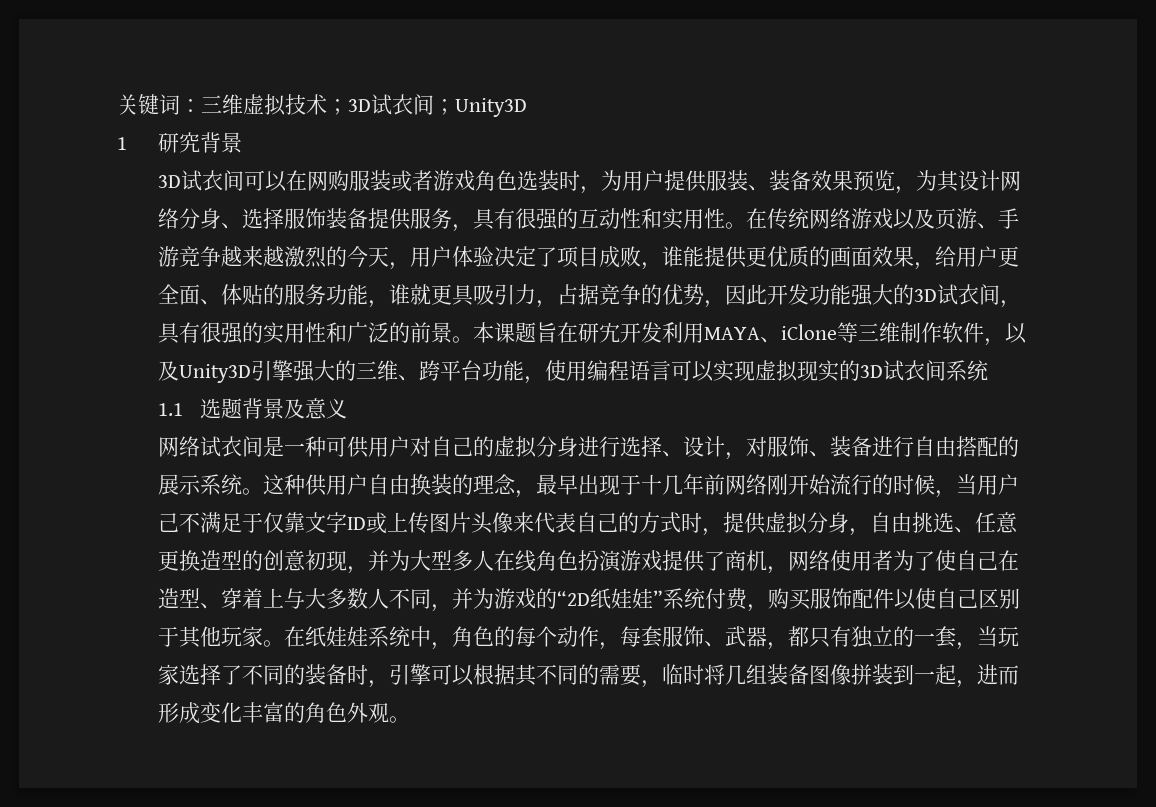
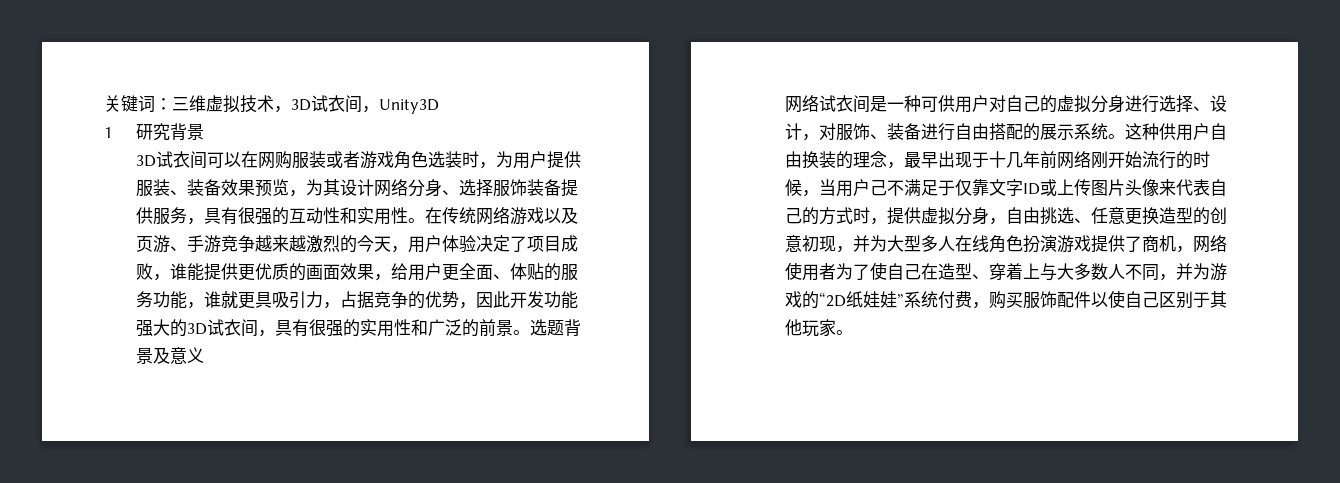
[327,94,455,115] ；3D试衣间； -> [274,95,379,113] ，3D试衣间，
[473,322,1028,346] [158,360,989,384] [158,403,184,416] 本课题旨在研宄开发利用MAYA、iClone等三维制作软件，以及Unity3D引擎强大的三维、跨平台功能，使用编程语言可以实现虚拟现实的3D试衣间系统 // 1.1 -> (531, 332) none
[284,626,1020,650] [158,664,1020,688] [158,702,411,724] 在纸娃娃系统中，角色的每个动作，每套服饰、武器，都只有独立的一套，当玩家选择了不同的装备时，引擎可以根据其不同的需要，临时将几组装备图像拼装到一起，进而形成变化丰富的角色外观。 -> (854, 332) none

